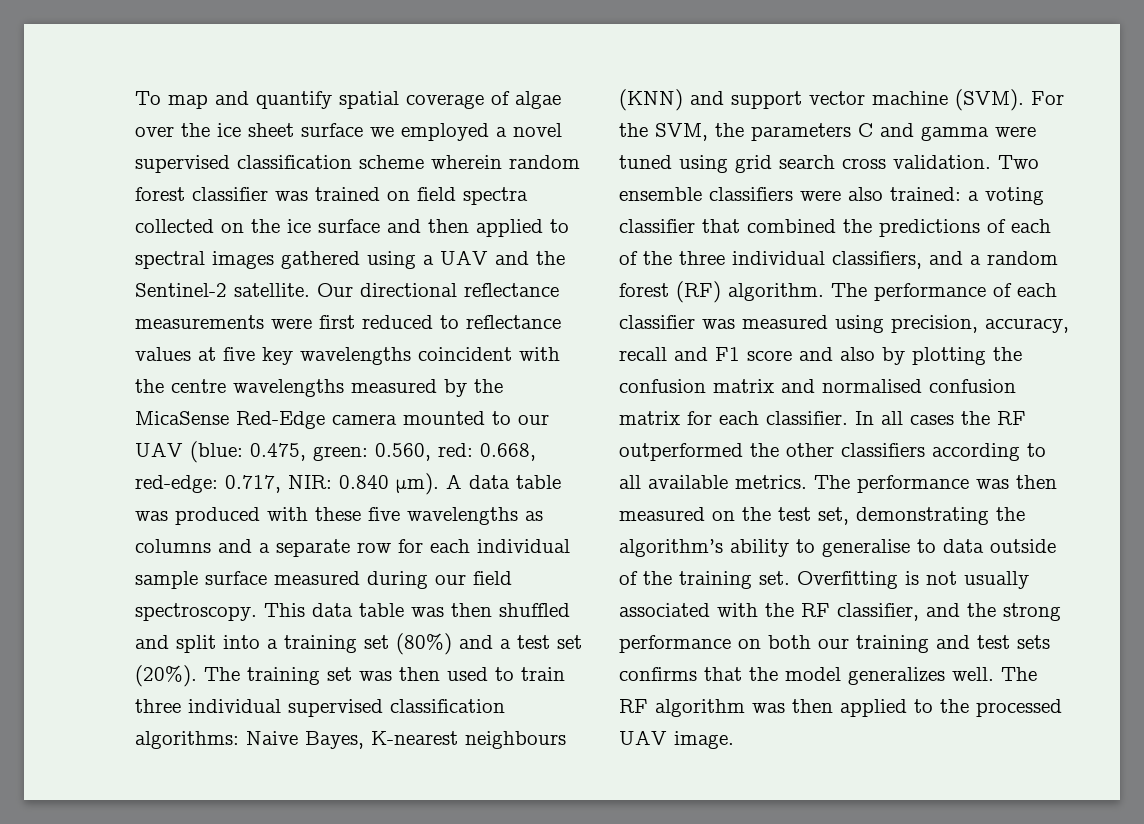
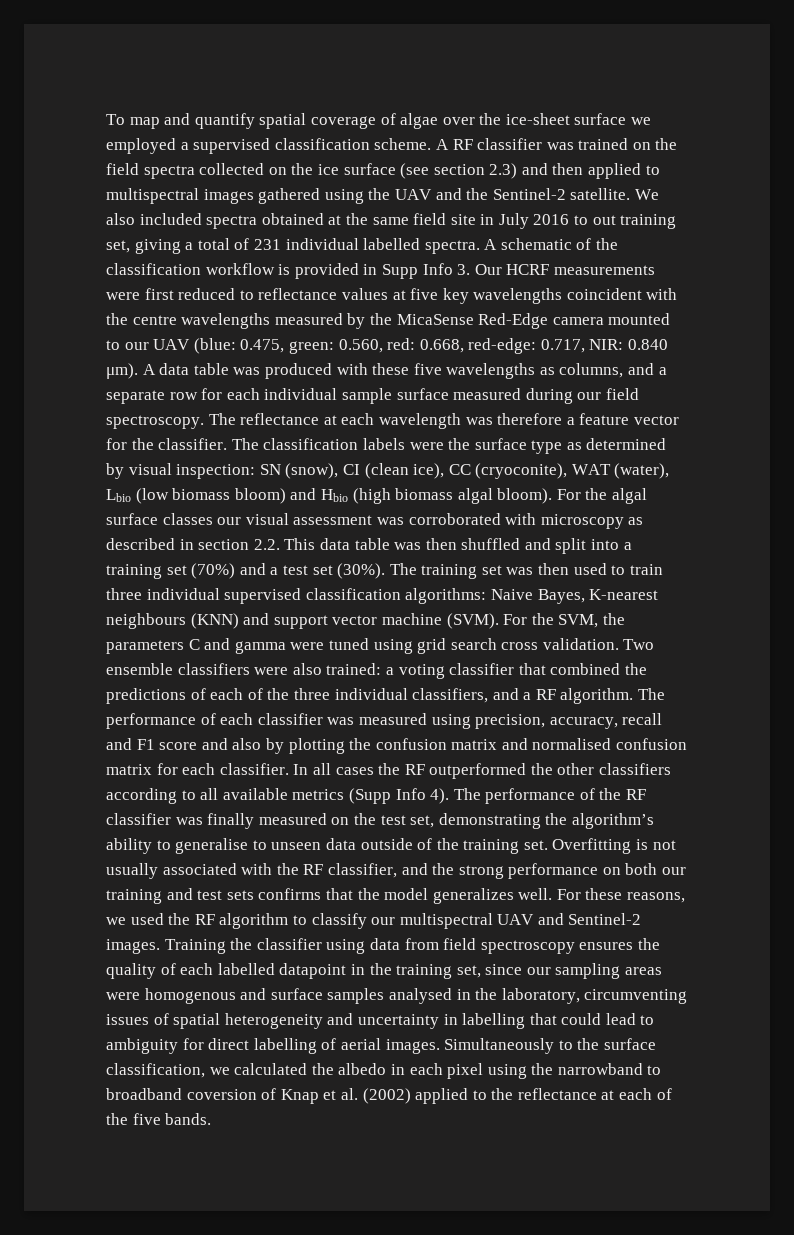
[217,123,294,137] ice sheet -> [505,113,570,125] ice-sheet
[513,123,562,137] [135,155,580,173] [135,187,185,201] novel supervised classification scheme wherein random forest -> [193,138,473,154] supervised classification scheme. A RF
(410, 196) none -> [655,138,678,150] the
(380, 226) none -> [400,163,518,179] (see section 2.3)
[135,251,205,269] spectral -> [106,188,199,204] multispectral
[423,255,434,265] a -> [368,188,391,200] the
[317,283,559,297] Our directional reflectance -> [634,189,659,200] [106,213,677,229] [106,238,619,254] [106,263,550,279] We also included spectra obtained at the same field site in July 2016 to out training set, giving a total of 231 individual labelled spectra. A schematic of the classification workflow is provided in Supp Info 3. Our HCRF
[135,539,211,553] columns -> [559,363,624,378] columns,
(257, 612) none -> [208,413,679,429] [106,438,667,454] [106,463,670,479] [106,488,648,504] [106,513,644,529] [106,538,280,550] The reflectance at each wavelength was therefore a feature vector for the classifier. The classification labels were the surface type as determined by visual inspection: SN (snow), CI (clean ice), CC (cryoconite), WAT (water), Lbio (low biomass bloom) and Hbio (high biomass algal bloom). For the algal surface classes our visual assessment was corroborated with microscopy as described in section 2.2.
[396,633,452,655] (80%) -> [191,563,236,579] (70%)
[135,665,197,687] (20%). -> [337,563,386,579] (30%).
[987,251,1058,265] [619,281,721,303] random forest (RF) -> [535,689,556,700] RF
[735,475,1057,493] metrics. The performance was then -> [292,788,647,804] [106,813,255,829] metrics (Supp Info 4). The performance of the RF classifier was finally
(936, 546) none -> [271,842,322,850] unseen
[1001,667,1037,681] [619,699,1062,717] [619,730,734,749] The RF algorithm was then applied to the processed UAV image. -> [556,888,686,903] [106,913,642,929] [106,938,660,954] [106,963,663,979] [106,988,688,1004] [106,1013,655,1029] [106,1038,656,1054] [106,1063,662,1079] [106,1088,672,1104] [106,1113,212,1125] For these reasons, we used the RF algorithm to classify our multispectral UAV and Sentinel-2 images. Training the classifier using data from field spectroscopy ensures the quality of each labelled datapoint in the training set, since our sampling areas were homogenous and surface samples analysed in the laboratory, circumventing issues of spatial heterogeneity and uncertainty in labelling that could lead to ambiguity for direct labelling of aerial images. Simultaneously to the surface classification, we calculated the albedo in each pixel using the narrowband to broadband coversion of Knap et al. (2002) applied to the reflectance at each of the five bands.

